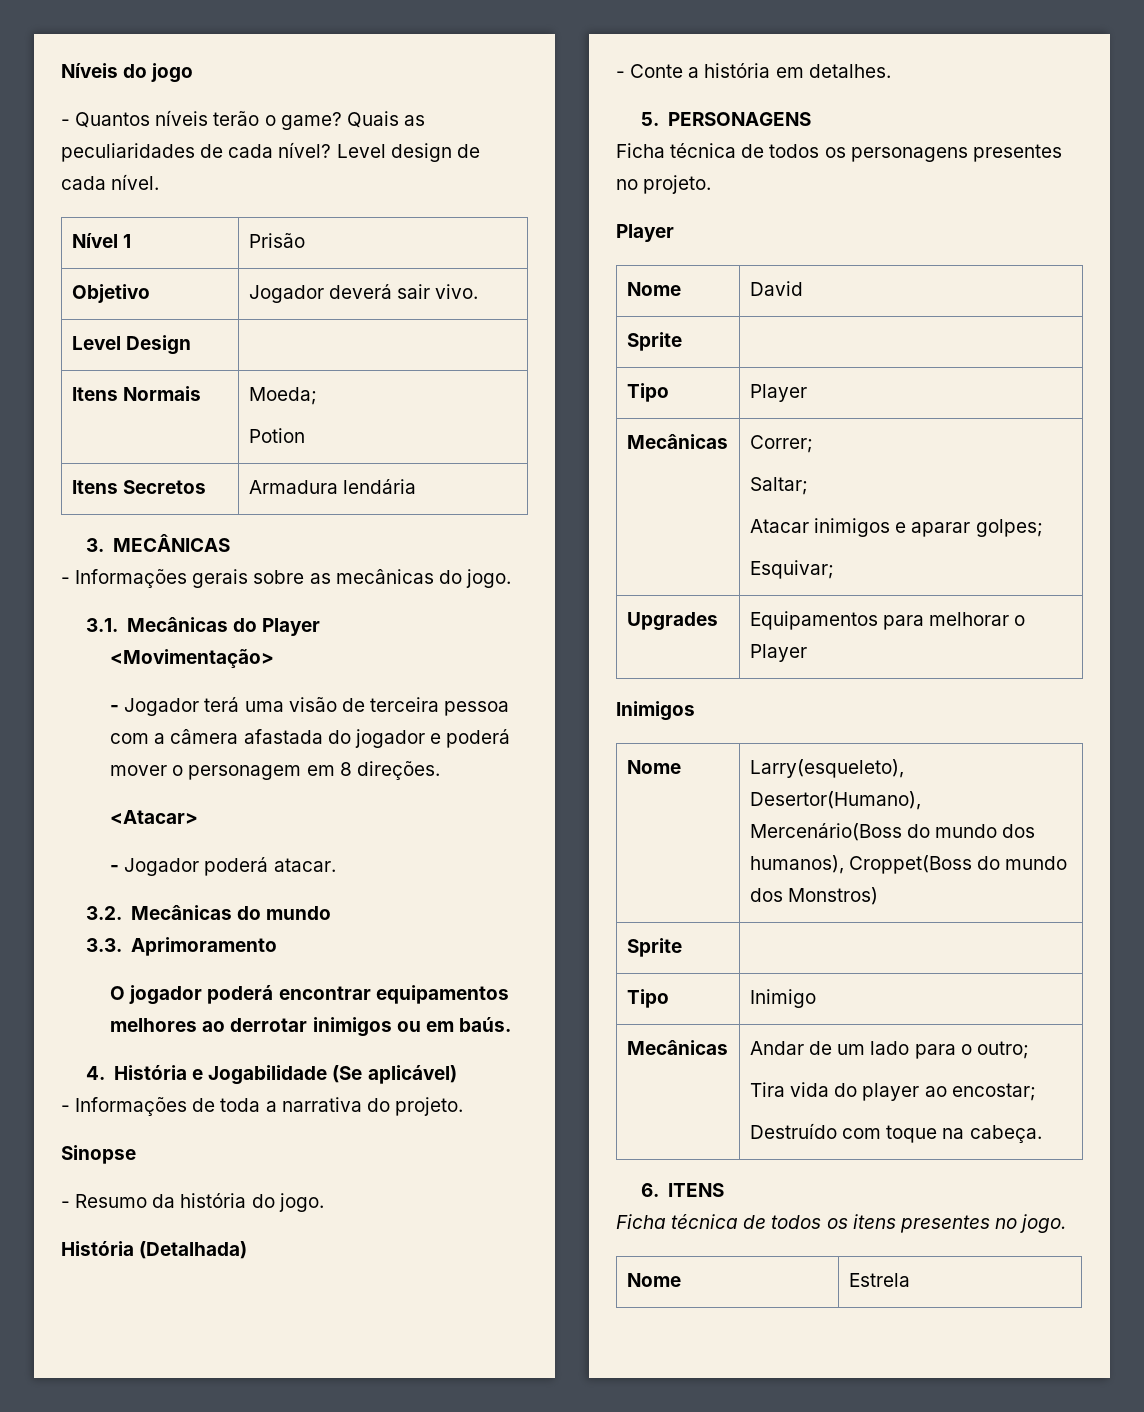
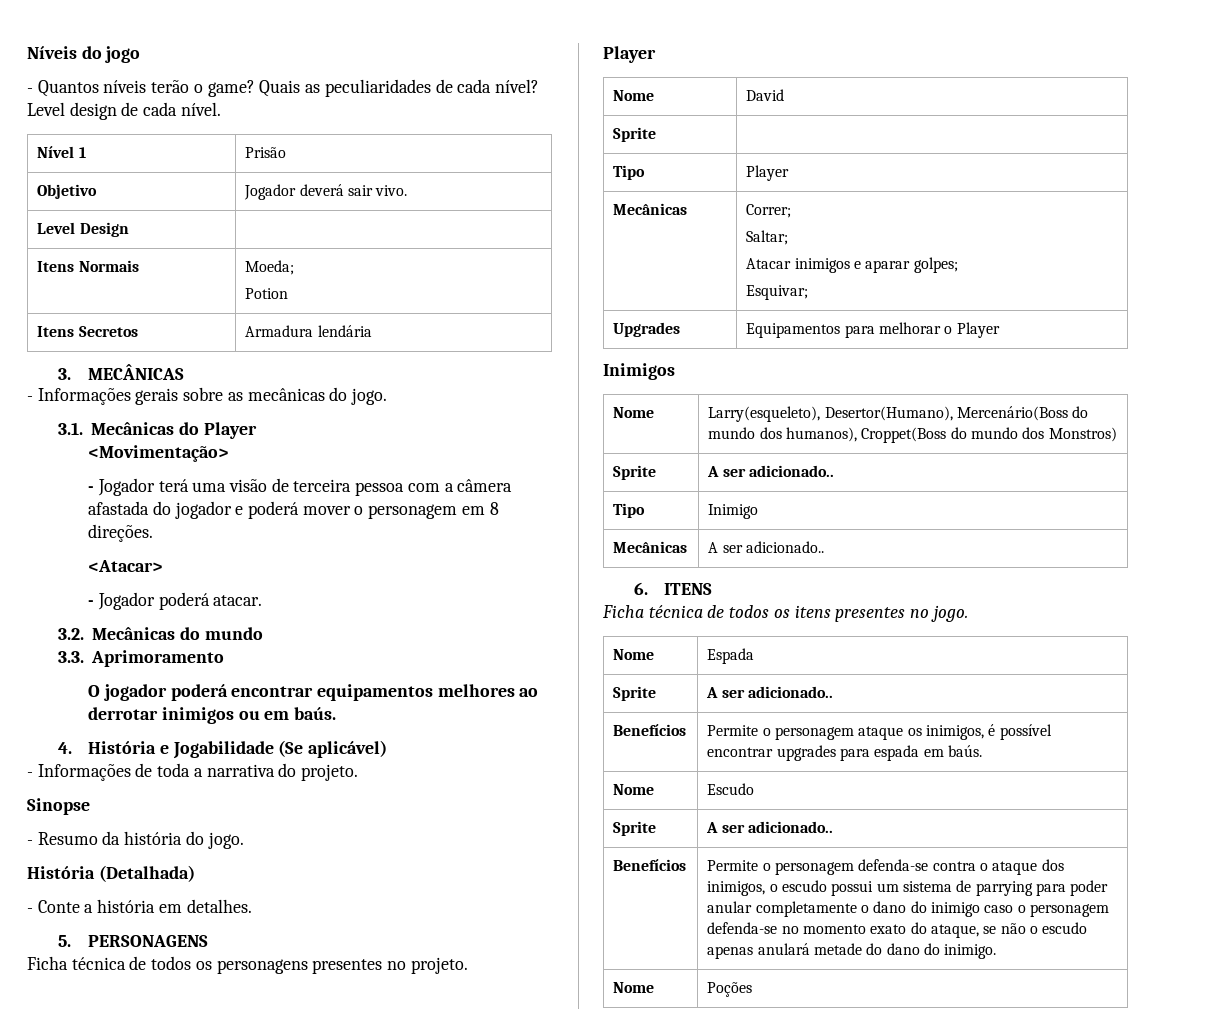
(682, 947) none -> [707,465,835,477] A ser adicionado..
[749,1041,1029,1059] [749,1082,1036,1101] [749,1123,1042,1143] Andar de um lado para o outro; // Tira vida do player ao encostar; // Destruído com toque na cabeça. -> [708,541,825,553] A ser adicionado..
[848,1273,910,1287] Estrela -> [707,648,755,664] [613,686,657,701] [706,686,834,698] [613,724,687,736] [707,724,1052,740] [707,745,983,761] [613,784,655,795] [707,783,755,795] [613,821,657,836] [706,821,834,833] [613,859,687,871] [707,859,1064,875] [707,880,1109,896] [707,901,1109,917] [707,922,1088,938] [707,943,997,959] [613,982,655,993] [707,982,753,997] Espada // Sprite | A ser adicionado.. // Benefícios | Permite o personagem ataque os inimigos, é possível encontrar upgrades para espada em baús. // Nome | Escudo // Sprite | A ser adicionado.. // Benefícios | Permite o personagem defenda-se contra o ataque dos inimigos, o escudo possui um sistema de parrying para poder anular completamente o dano do inimigo caso o personagem defenda-se no momento exato do ataque, se não o escudo apenas anulará metade do dano do inimigo. // Nome | Poções

